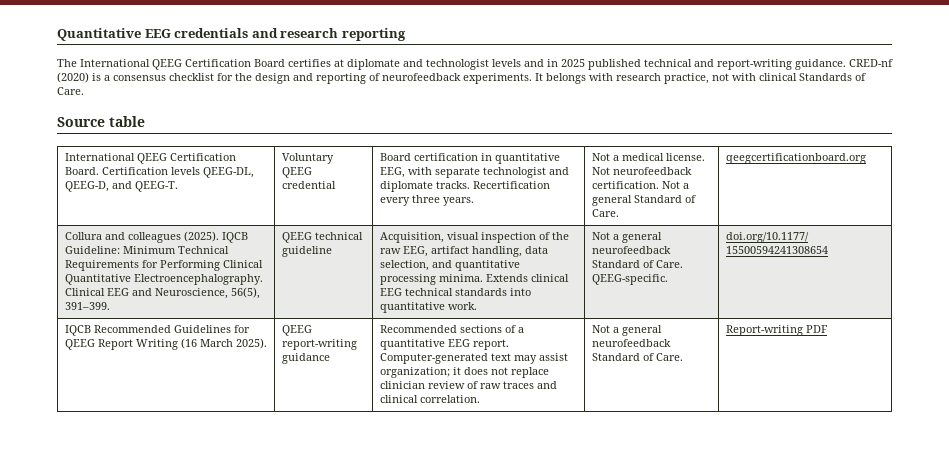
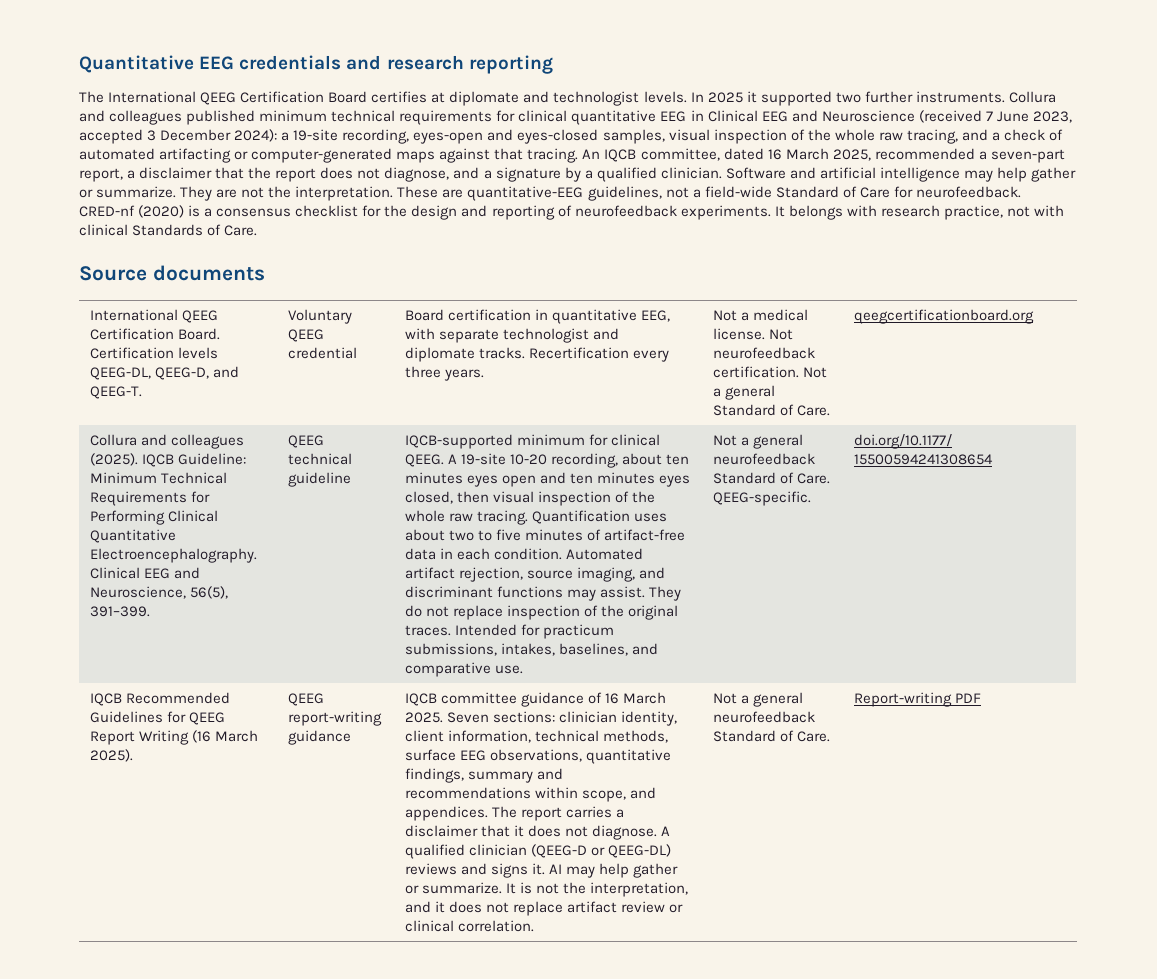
[492,59,846,70] levels and in 2025 published technical and report-writing guidance. -> [643,91,1056,106] [79,110,1072,125] [79,129,1064,144] [79,148,1065,163] [79,167,1077,182] [79,186,1021,201] levels. In 2025 it supported two further instruments. Collura and colleagues published minimum technical requirements for clinical quantitative EEG in Clinical EEG and Neuroscience (received 7 June 2023, accepted 3 December 2024): a 19-site recording, eyes-open and eyes-closed samples, visual inspection of the whole raw tracing, and a check of automated artifacting or computer-generated maps against that tracing. An IQCB committee, dated 16 March 2025, recommended a seven-part report, a disclaimer that the report does not diagnose, and a signature by a qualified clinician. Software and artificial intelligence may help gather or summarize. They are not the interpretation. These are quantitative-EEG guidelines, not a field-wide Standard of Care for neurofeedback.
[109,116,145,127] table -> [152,265,265,281] documents
[379,232,569,243] [379,246,548,257] [379,260,520,271] [379,274,569,285] [379,288,531,296] [379,302,477,313] Acquisition, visual inspection of the raw EEG, artifact handling, data selection, and quantitative processing minima. Extends clinical EEG technical standards into quantitative work. -> [405,434,661,449] [405,453,690,468] [405,472,691,487] [405,491,656,506] [405,510,668,525] [405,529,686,541] [405,548,644,560] [405,567,666,582] [405,586,682,601] [405,605,679,620] [405,624,615,639] [405,643,659,656] [405,662,524,677] IQCB-supported minimum for clinical QEEG. A 19-site 10-20 recording, about ten minutes eyes open and ten minutes eyes closed, then visual inspection of the whole raw tracing. Quantification uses about two to five minutes of artifact-free data in each condition. Automated artifact rejection, source imaging, and discriminant functions may assist. They do not replace inspection of the original traces. Intended for practicum submissions, intakes, baselines, and comparative use.
[379,325,524,333] [379,339,509,350] [379,353,568,364] [379,367,549,378] [379,381,557,389] Recommended sections of a quantitative EEG report. Computer-generated text may assist organization; it does not replace clinician review of raw traces and -> [405,692,667,707] [405,711,678,726] [405,730,669,743] [405,749,672,764] [405,768,564,783] [405,787,657,802] [405,806,625,821] [405,825,671,840] [405,844,672,859] [405,863,679,878] [405,882,689,897] [405,901,684,916] IQCB committee guidance of 16 March 2025. Seven sections: clinician identity, client information, technical methods, surface EEG observations, quantitative findings, summary and recommendations within scope, and appendices. The report carries a disclaimer that it does not diagnose. A qualified clinician (QEEG-D or QEEG-DL) reviews and signs it. AI may help gather or summarize. It is not the interpretation, and it does not replace artifact review or

